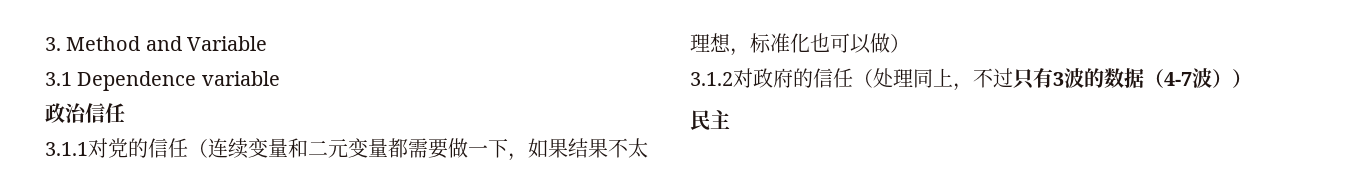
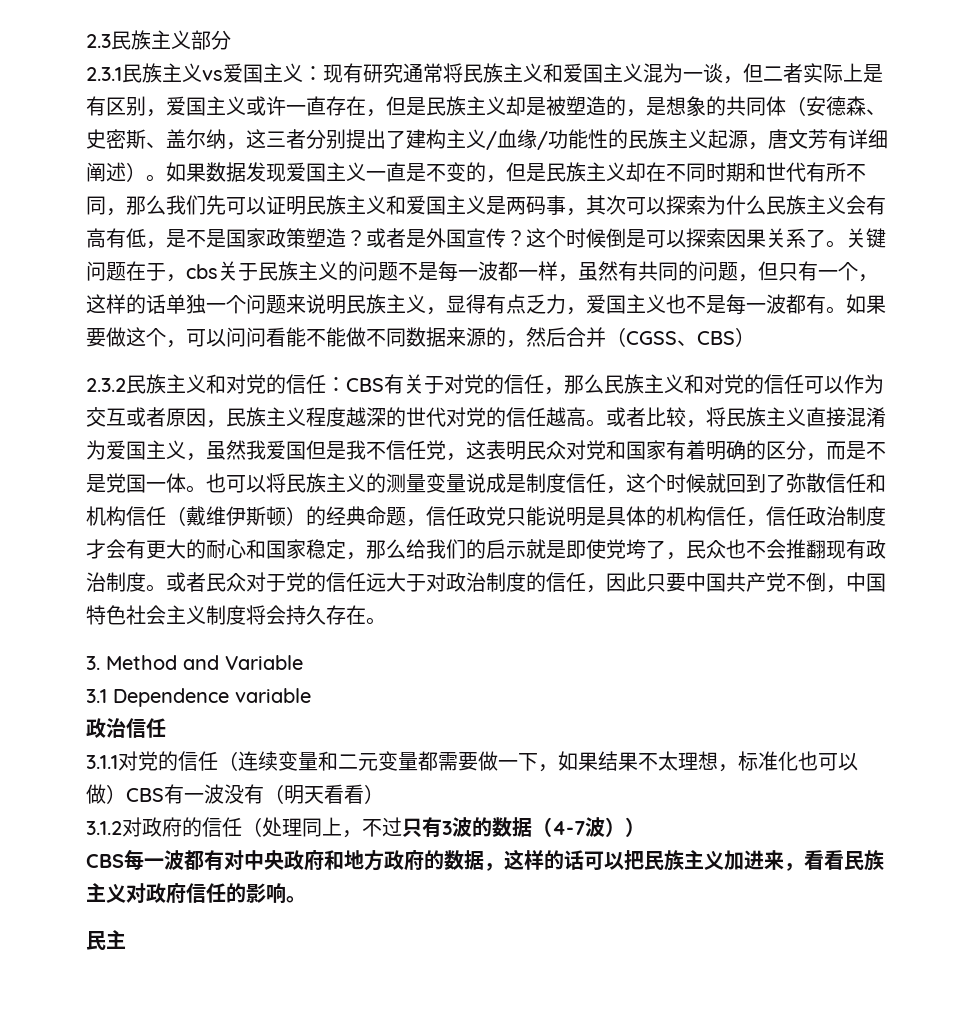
(45, 44) none -> [86,30,231,50] [86,63,883,84] [86,96,886,117] [86,129,888,150] [86,162,866,183] [86,195,886,216] [86,228,886,249] [86,261,878,282] [86,294,886,315] [86,327,755,348] [86,374,884,395] [86,407,886,428] [86,440,886,461] [86,473,886,494] [86,506,886,527] [86,539,886,560] [86,572,886,593] [86,605,386,625] 2.3民族主义部分 // 2.3.1民族主义vs爱国主义：现有研究通常将民族主义和爱国主义混为一谈，但二者实际上是有区别，爱国主义或许一直存在，但是民族主义却是被塑造的，是想象的共同体（安德森、史密斯、盖尔纳，这三者分别提出了建构主义/血缘/功能性的民族主义起源，唐文芳有详细阐述）。如果数据发现爱国主义一直是不变的，但是民族主义却在不同时期和世代有所不同，那么我们先可以证明民族主义和爱国主义是两码事，其次可以探索为什么民族主义会有高有低，是不是国家政策塑造？或者是外国宣传？这个时候倒是可以探索因果关系了。关键问题在于，cbs关于民族主义的问题不是每一波都一样，虽然有共同的问题，但只有一个，这样的话单独一个问题来说明民族主义，显得有点乏力，爱国主义也不是每一波都有。如果要做这个，可以问问看能不能做不同数据来源的，然后合并（CGSS、CBS） // 2.3.2民族主义和对党的信任：CBS有关于对党的信任，那么民族主义和对党的信任可以作为交互或者原因，民族主义程度越深的世代对党的信任越高。或者比较，将民族主义直接混淆为爱国主义，虽然我爱国但是我不信任党，这表明民众对党和国家有着明确的区分，而是不是党国一体。也可以将民族主义的测量变量说成是制度信任，这个时候就回到了弥散信任和机构信任（戴维伊斯顿）的经典命题，信任政党只能说明是具体的机构信任，信任政治制度才会有更大的耐心和国家稳定，那么给我们的启示就是即使党垮了，民众也不会推翻现有政治制度。或者民众对于党的信任远大于对政治制度的信任，因此只要中国共产党不倒，中国特色社会主义制度将会持久存在。 //
(910, 43) none -> [126,784,384,804] CBS有一波没有（明天看看）
(1252, 78) none -> [86,849,884,871] [86,883,306,904] // CBS每一波都有对中央政府和地方政府的数据，这样的话可以把民族主义加进来，看看民族主义对政府信任的影响。

